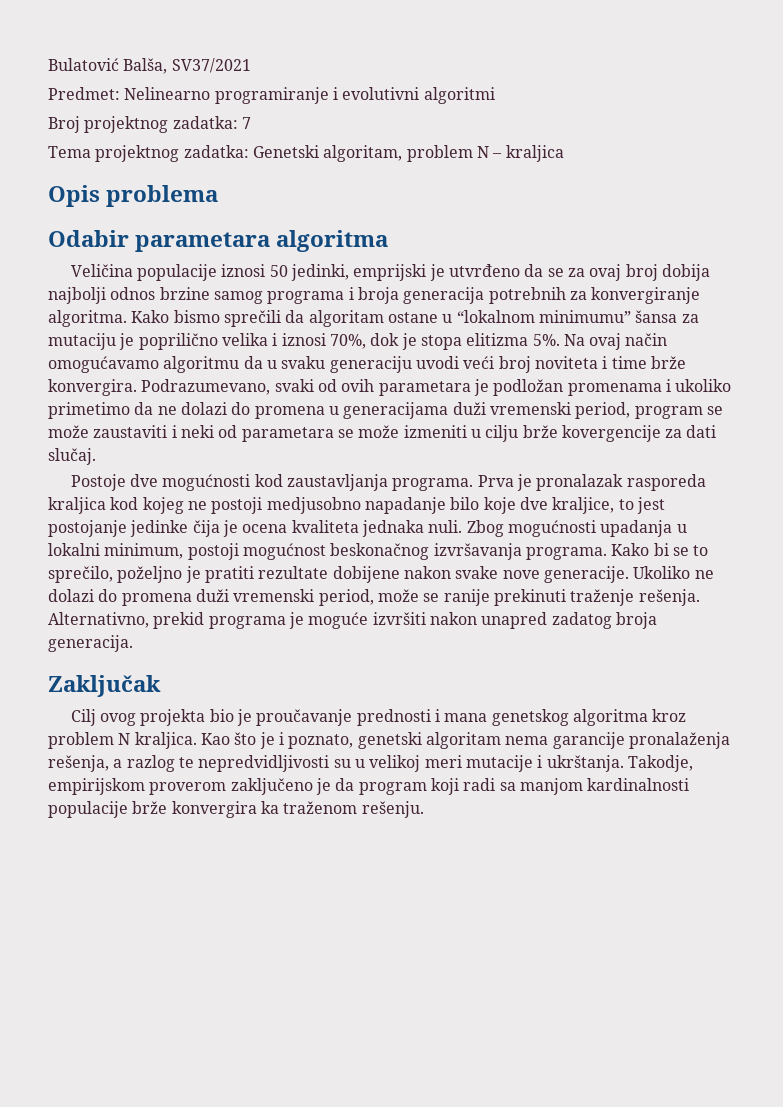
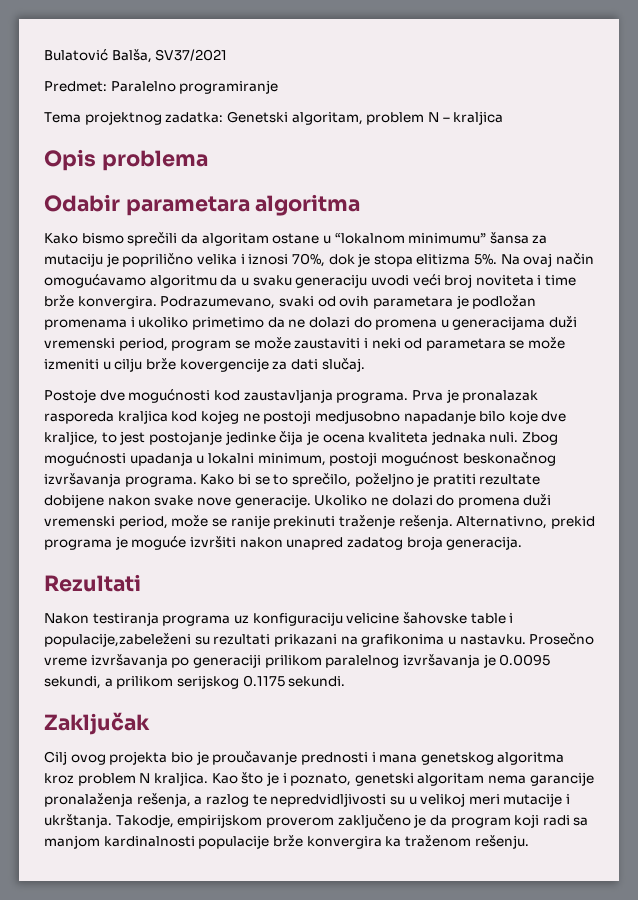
[124,87,211,100] Nelinearno -> [110,81,176,92] Paralelno
[332,87,495,104] [48,116,251,133] i evolutivni algoritmi // Broj projektnog zadatka: 7 -> (279, 87) none
[70,264,710,281] [48,287,701,304] [48,310,127,327] Veličina populacije iznosi 50 jedinki, emprijski je utvrđeno da se za ovaj broj dobija najbolji odnos brzine samog programa i broja generacija potrebnih za konvergiranje algoritma. -> (361, 205) none
(133, 643) none -> [44,574,141,592] [44,612,514,626] [44,633,595,647] [44,654,551,668] [44,675,346,689] // Rezultati // Nakon testiranja programa uz konfiguraciju velicine šahovske table i populacije,zabeleženi su rezultati prikazani na grafikonima u nastavku. Prosečno vreme izvršavanja po generaciji prilikom paralelnog izvršavanja je 0.0095 sekundi, a prilikom serijskog 0.1175 sekundi.

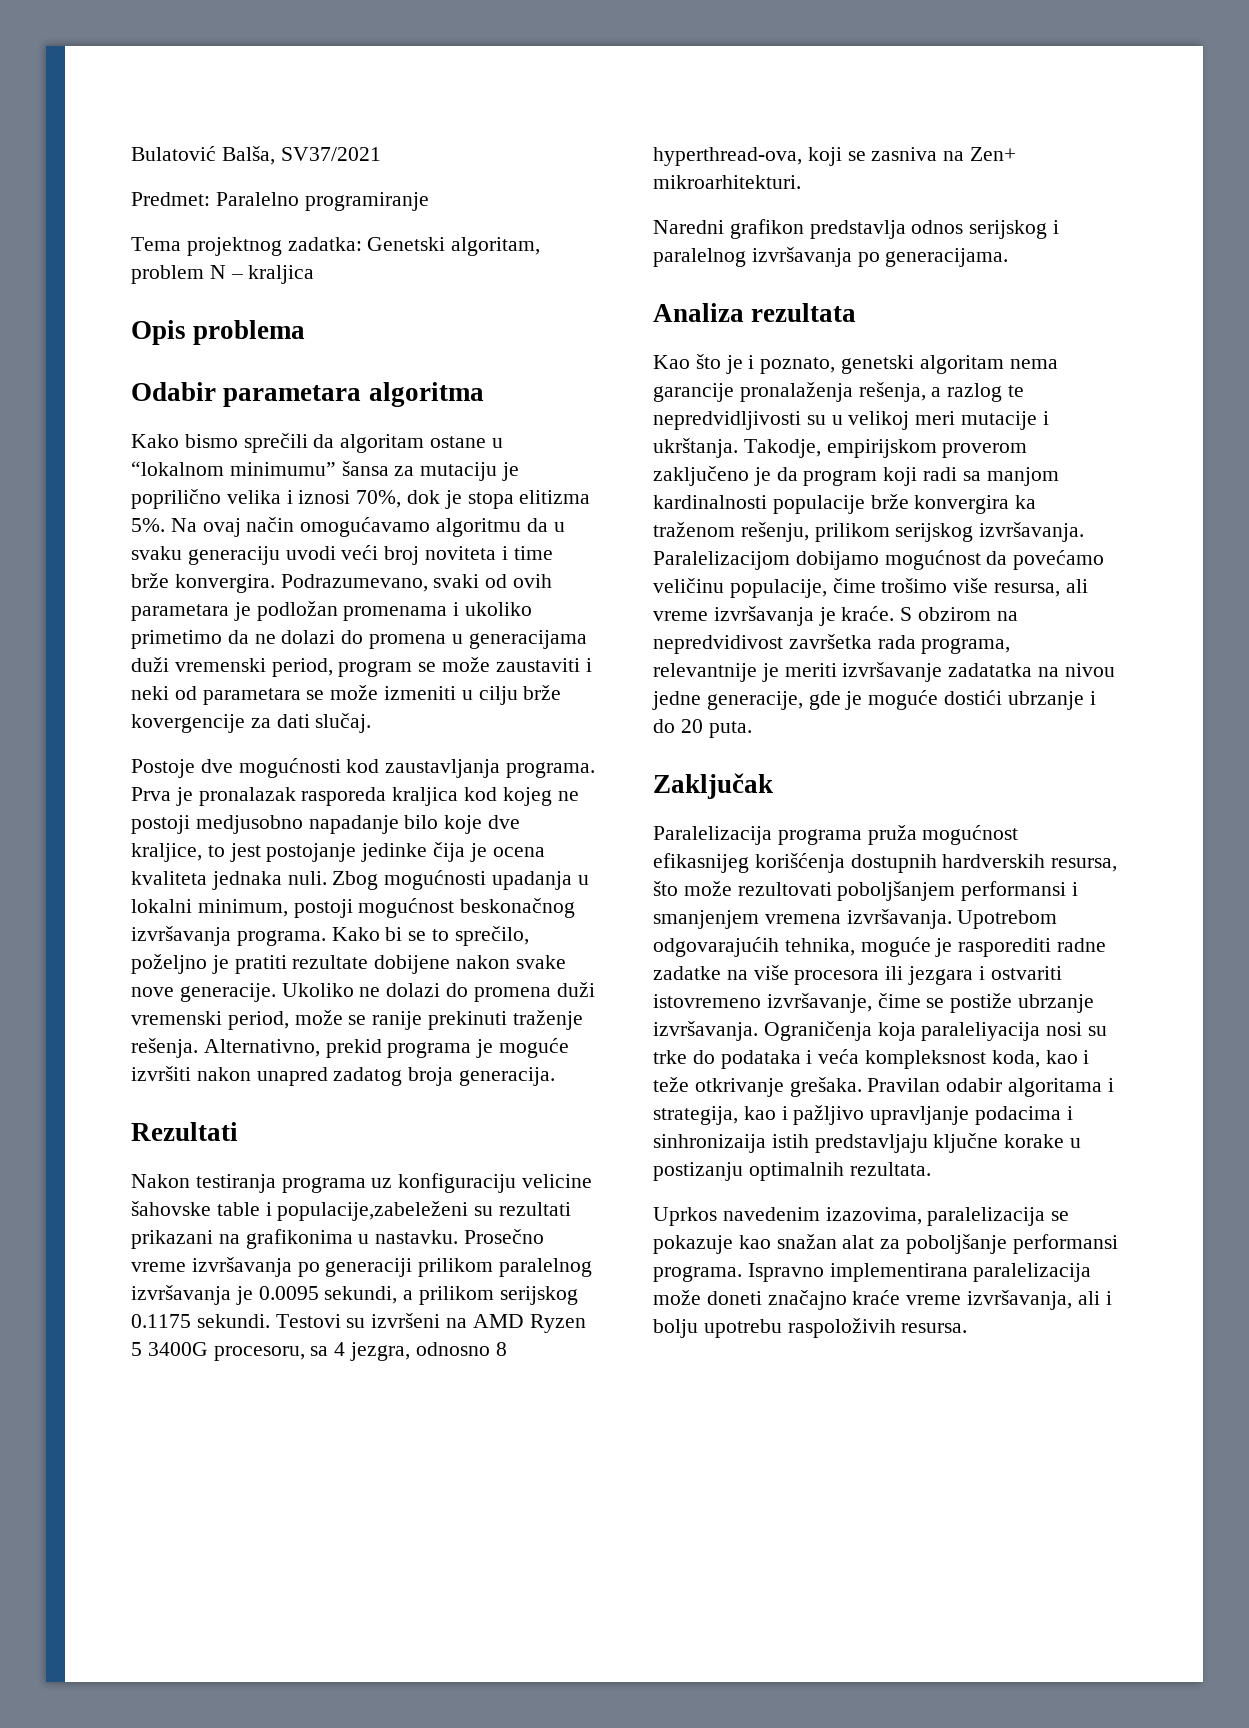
[44,712,150,735] [44,751,565,765] [44,772,208,786] // Zaključak // Cilj ovog projekta bio je proučavanje prednosti i mana genetskog algoritma kroz problem N kraljica. -> [275,1313,586,1333] [131,1342,507,1361] [653,147,1017,166] [653,175,801,189] [653,219,1060,239] [653,247,1009,267] [653,303,857,322] Testovi su izvršeni na AMD Ryzen 5 3400G procesoru, sa 4 jezgra, odnosno 8 hyperthread-ova, koji se zasniva na Zen+ mikroarhitekturi. // Naredni grafikon predstavlja odnos serijskog i paralelnog izvršavanja po generacijama. // Analiza rezultata //
[474,835,529,849] rešenju. -> [740,522,1085,542] [653,550,1105,570] [653,578,1088,598] [653,606,1018,626] [653,634,1011,654] [653,662,1115,682] [652,690,1096,710] [653,719,752,738] [653,773,773,799] [653,825,1019,845] [653,853,1118,873] [653,881,1079,901] [653,909,1058,929] [653,937,1107,957] [653,965,1062,985] [653,993,1095,1013] [653,1021,1108,1041] [653,1049,1090,1069] [653,1077,1114,1097] [653,1105,1073,1125] [653,1133,1082,1153] [653,1162,931,1181] [653,1207,1070,1226] [653,1234,1118,1254] [653,1263,1092,1282] [653,1290,1112,1310] [653,1318,968,1338] rešenju, prilikom serijskog izvršavanja. Paralelizacijom dobijamo mogućnost da povećamo veličinu populacije, čime trošimo više resursa, ali vreme izvršavanja je kraće. S obzirom na nepredvidivost završetka rada programa, relevantnije je meriti izvršavanje zadatatka na nivou jedne generacije, gde je moguće dostići ubrzanje i do 20 puta. // Zaključak // Paralelizacija programa pruža mogućnost efikasnijeg korišćenja dostupnih hardverskih resursa, što može rezultovati poboljšanjem performansi i smanjenjem vremena izvršavanja. Upotrebom odgovarajućih tehnika, moguće je rasporediti radne zadatke na više procesora ili jezgara i ostvariti istovremeno izvršavanje, čime se postiže ubrzanje izvršavanja. Ograničenja koja paraleliyacija nosi su trke do podataka i veća kompleksnost koda, kao i teže otkrivanje grešaka. Pravilan odabir algoritama i strategija, kao i pažljivo upravljanje podacima i sinhronizaija istih predstavljaju ključne korake u postizanju optimalnih rezultata. // Uprkos navedenim izazovima, paralelizacija se pokazuje kao snažan alat za poboljšanje performansi programa. Ispravno implementirana paralelizacija može doneti značajno kraće vreme izvršavanja, ali i bolju upotrebu raspoloživih resursa.

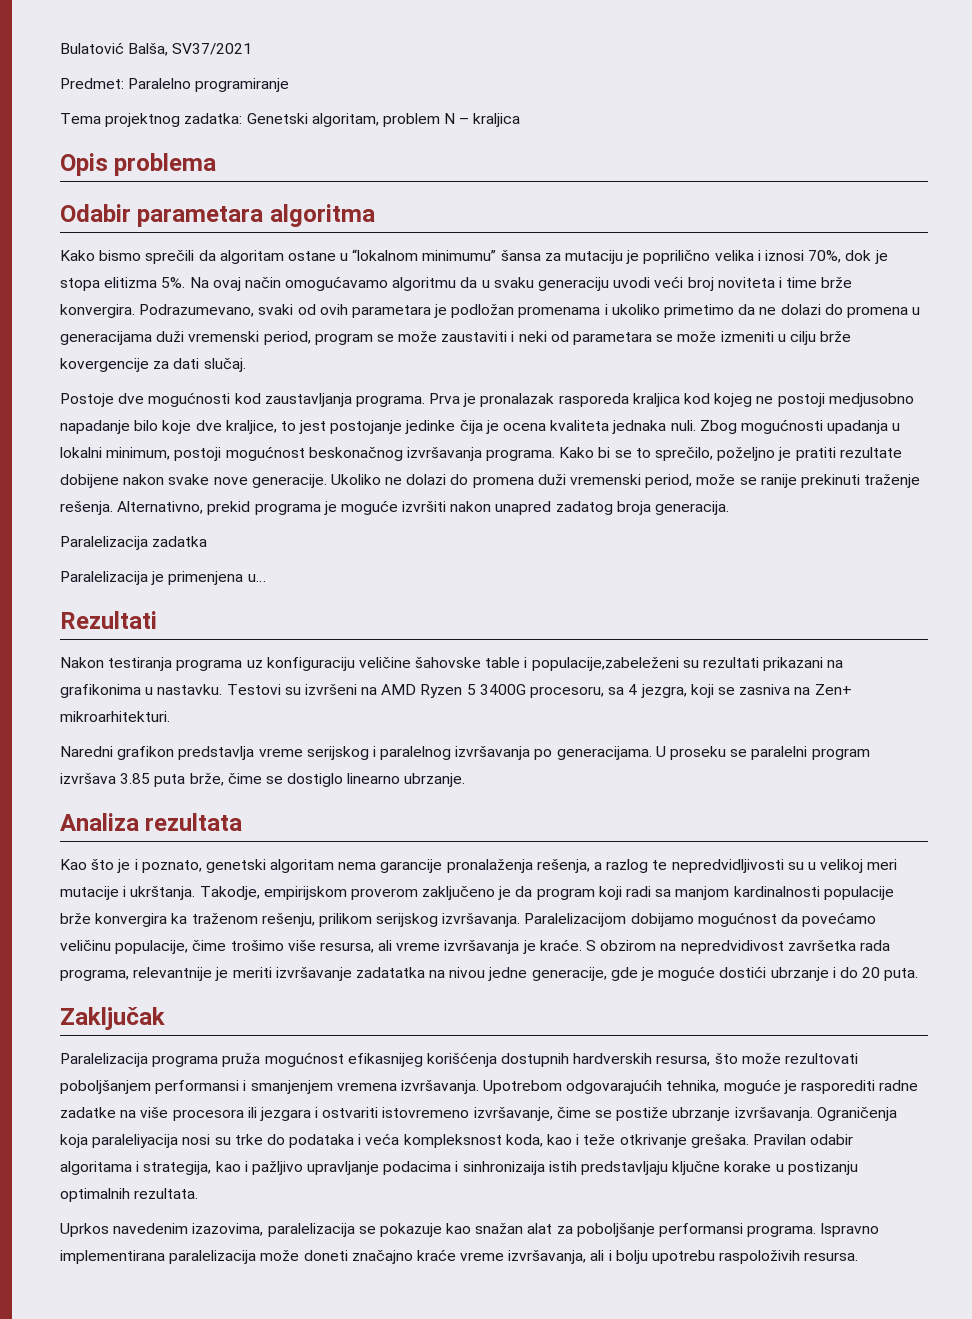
(556, 1076) none -> [60,536,208,550] [60,571,266,585] // Paralelizacija zadatka // Paralelizacija je primenjena u…
[522,1174,593,1188] velicine -> [358,657,411,668] veličine
[464,1229,545,1244] [131,1257,593,1277] [131,1285,578,1305] [131,1314,270,1328] Prosečno vreme izvršavanja po generaciji prilikom paralelnog izvršavanja je 0.0095 sekundi, a prilikom serijskog 0.1175 sekundi. -> (223, 689) none
[415,1342,507,1356] [653,147,802,166] odnosno 8 hyperthread-ova, -> (687, 691) none
[911,220,964,234] odnos -> [258,748,303,757] vreme
(1009, 257) none -> [655,746,870,760] [60,773,466,787] U proseku se paralelni program izvršava 3.85 puta brže, čime se dostiglo linearno ubrzanje.

